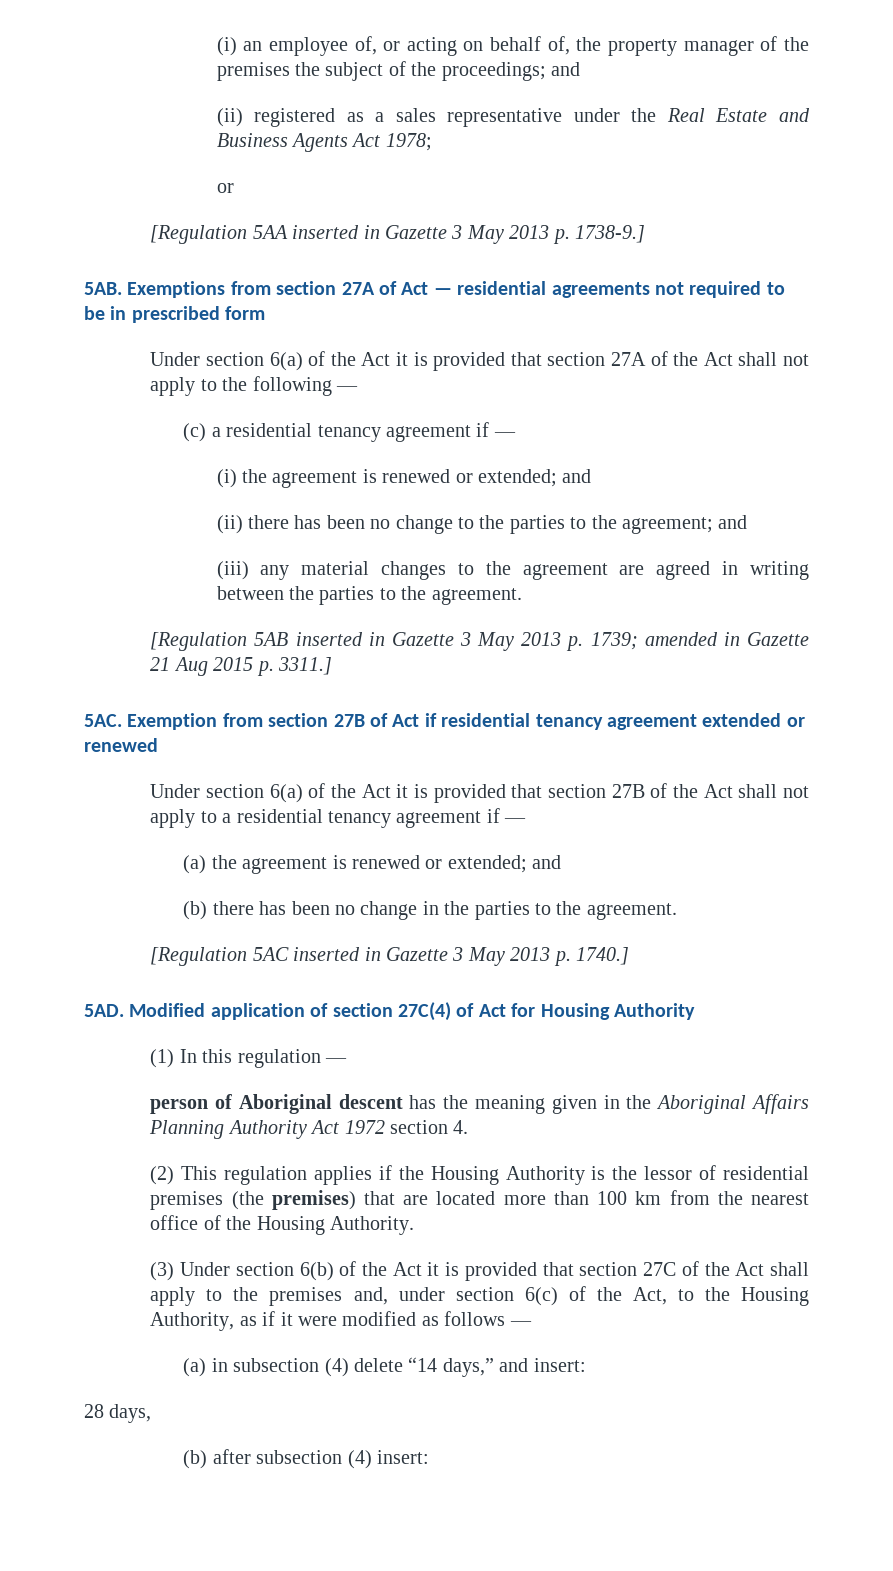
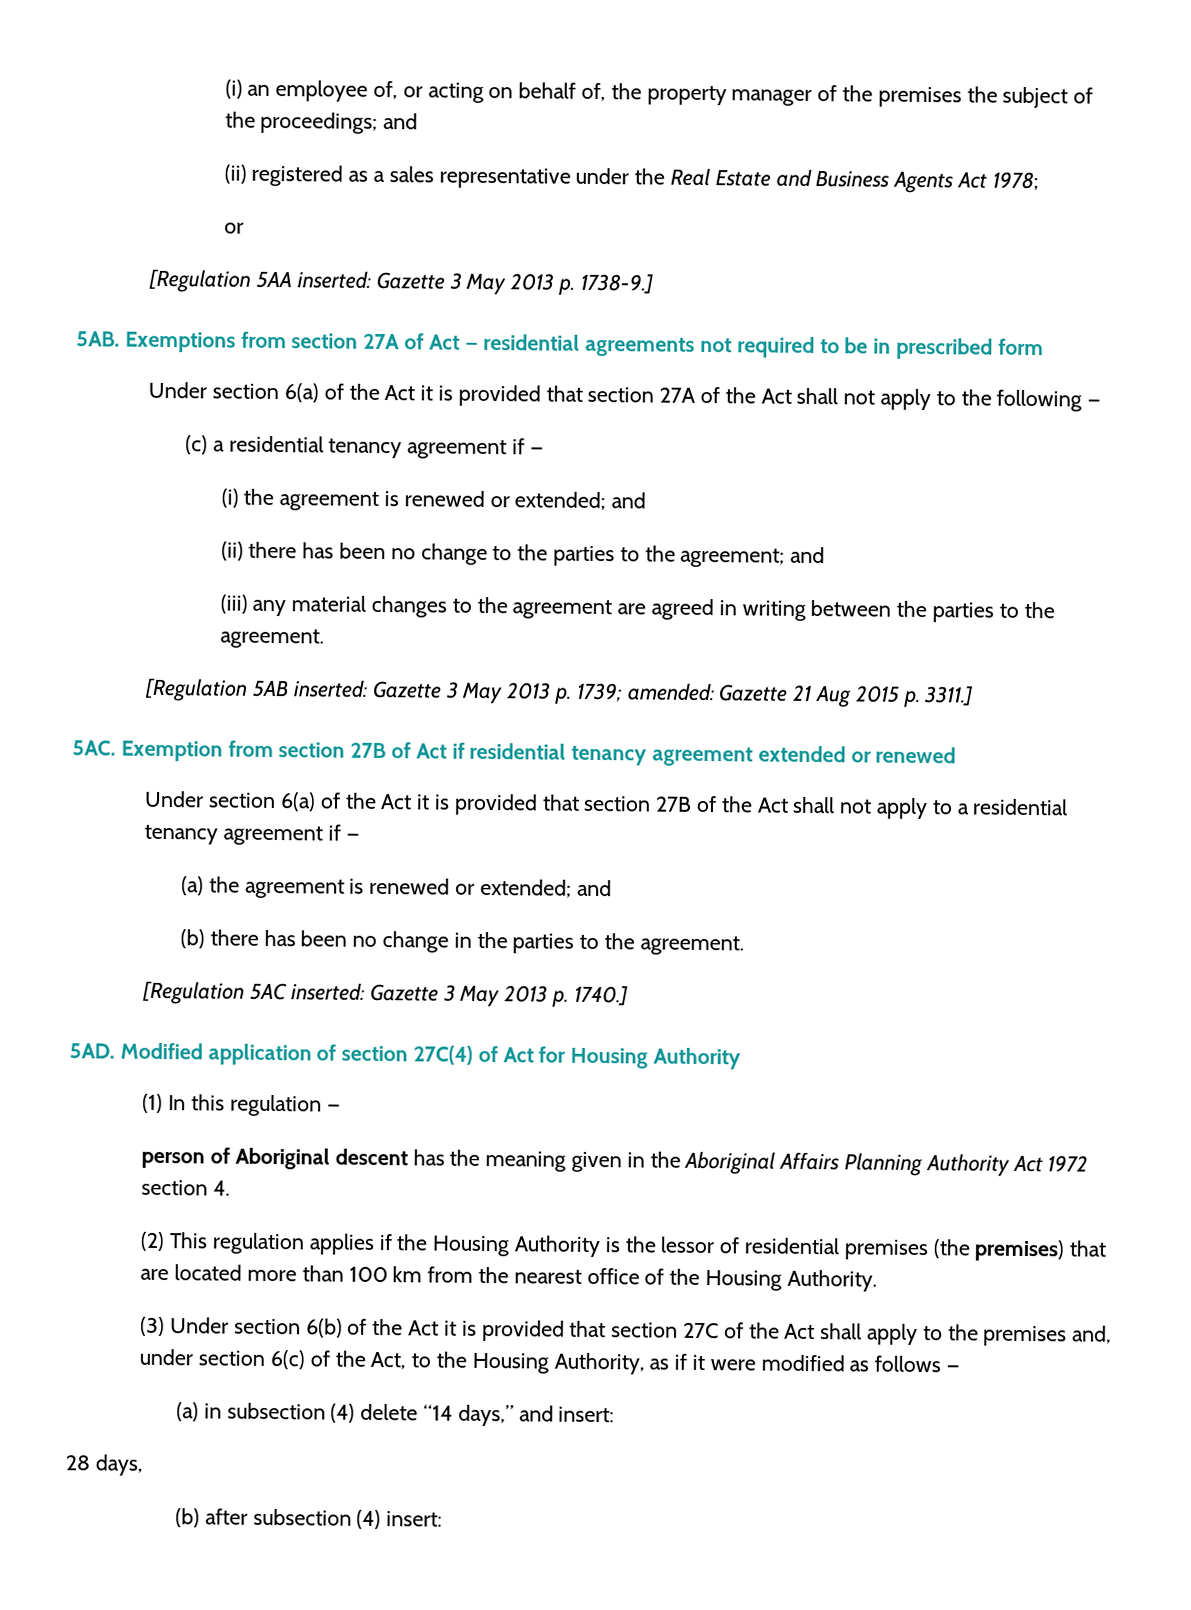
[292,225,380,239] inserted in -> [296,270,371,289] inserted:
[295,632,385,646] inserted in -> [292,679,368,698] inserted:
[644,632,740,646] amended in -> [626,682,715,702] amended:
[293,947,381,961] inserted in -> [290,982,365,1001] inserted:

